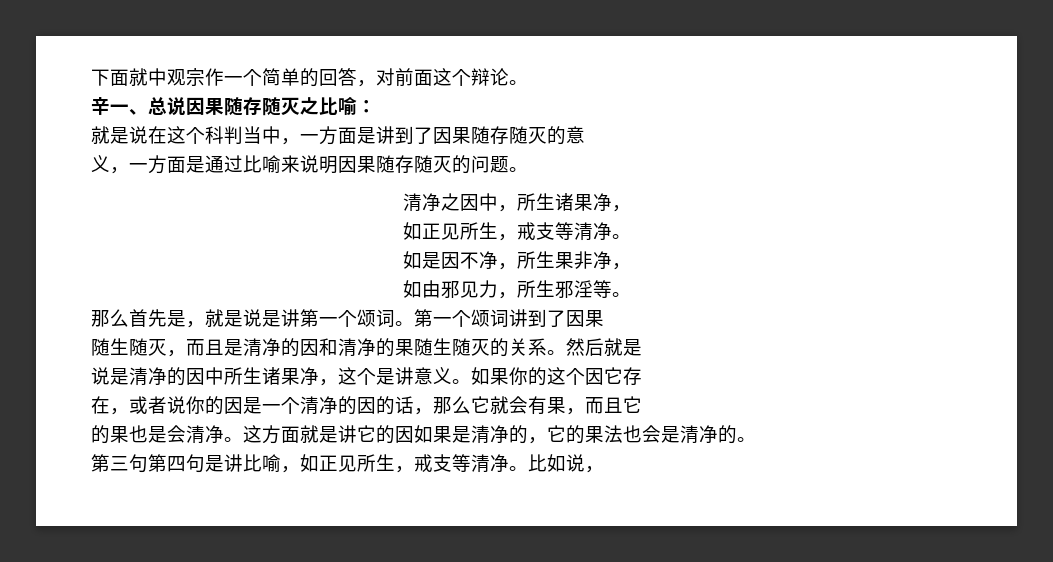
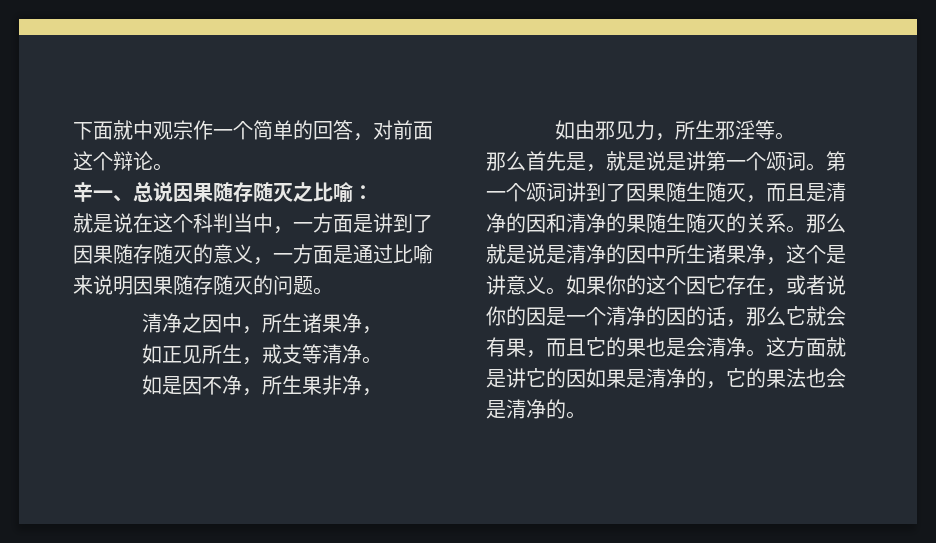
(585, 135) // -> (233, 254) none
(604, 318) // -> (666, 192) none
[566,338,642,356] 然后就是 // -> [806,213,846,233] [486,244,526,264] 那么就是
(642, 376) // -> (746, 285) none
(642, 404) // -> (606, 346) none
[91,454,604,473] // 第三句第四句是讲比喻，如正见所生，戒支等清净。比如说， -> (586, 415) none

